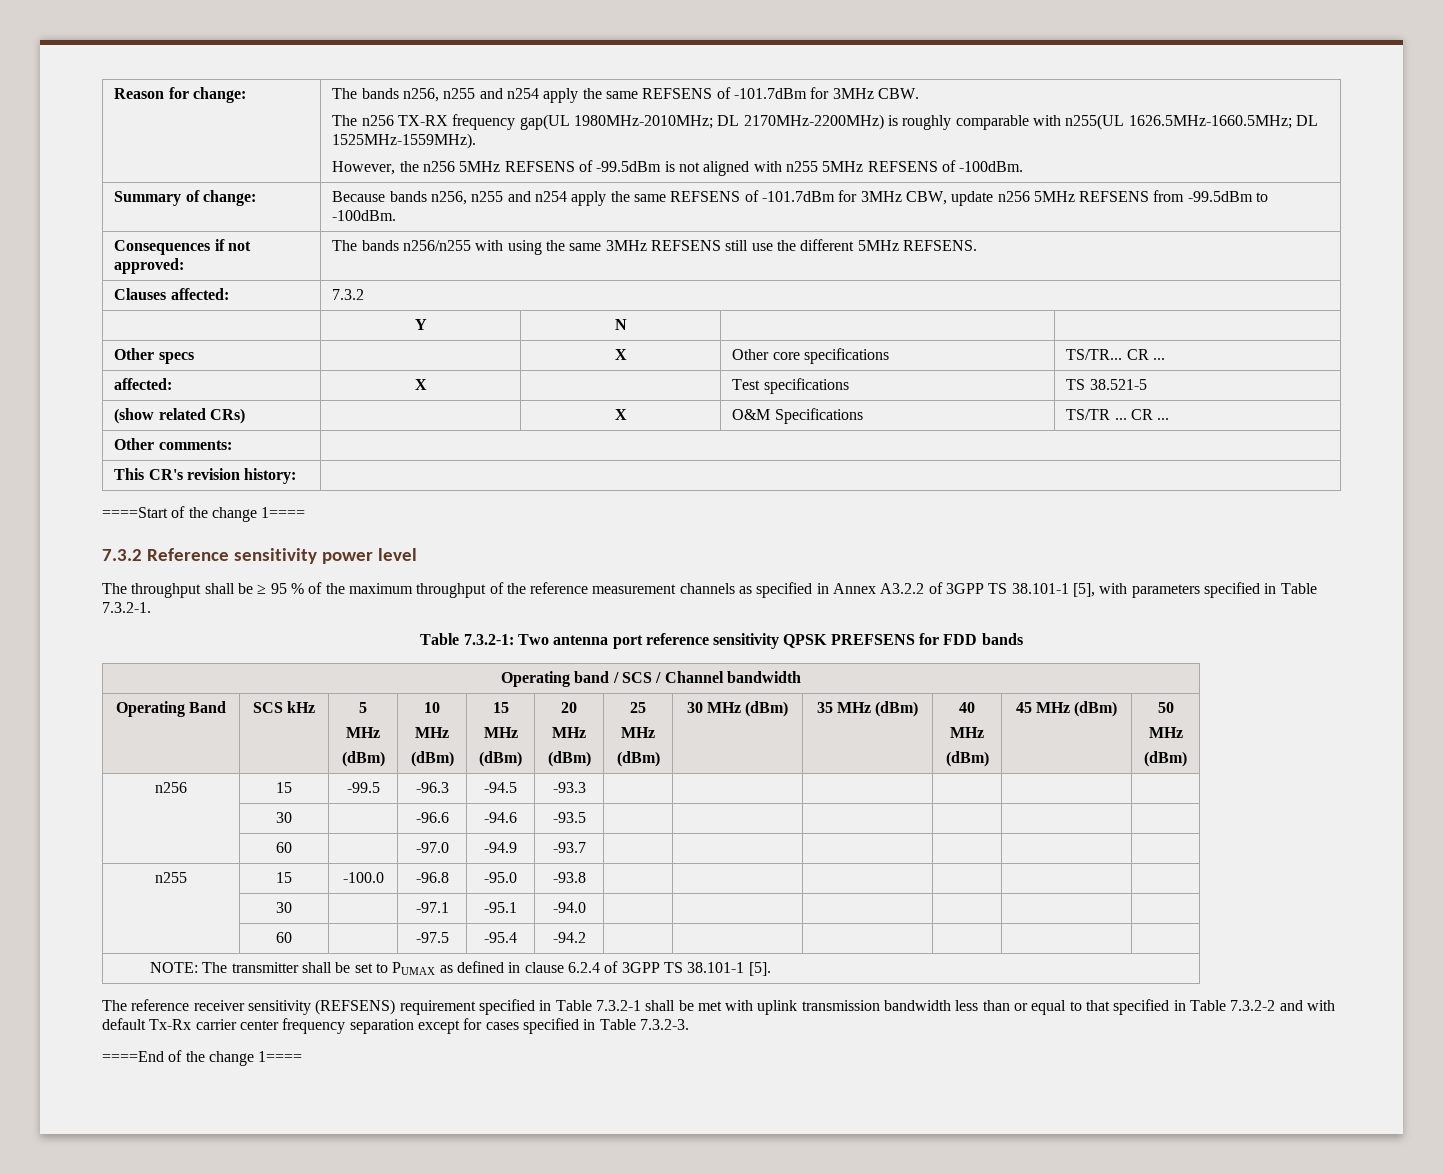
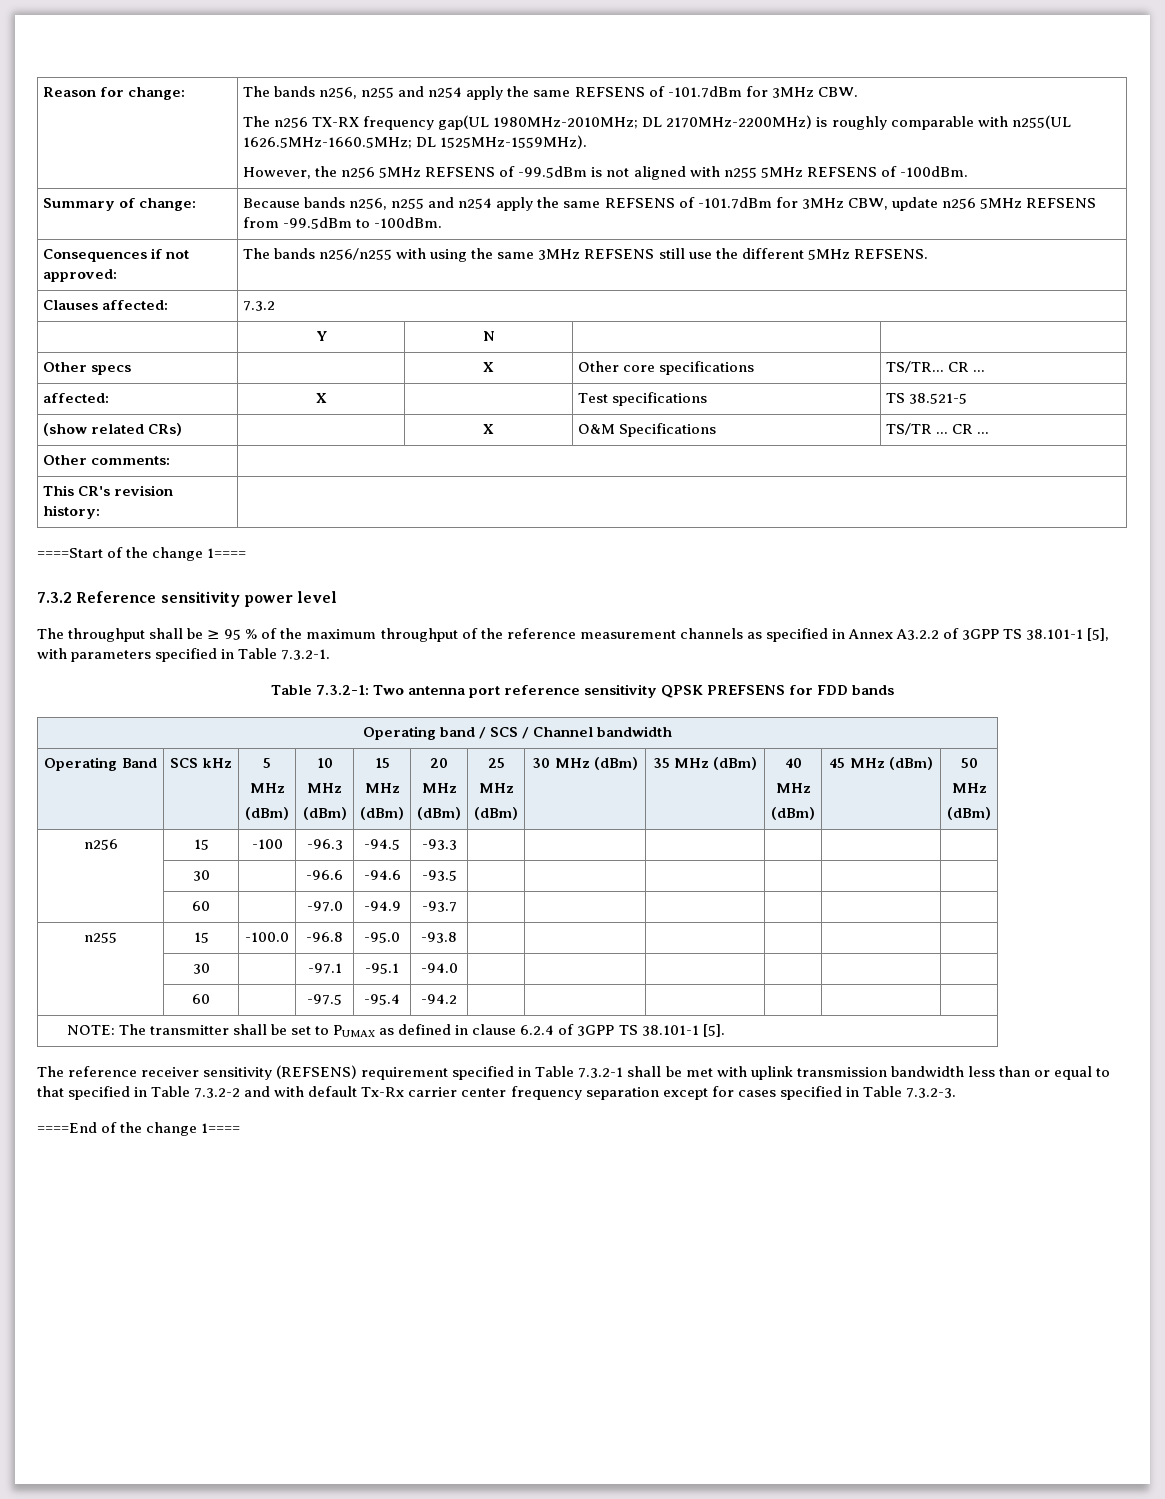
[346,782,380,793] -99.5 -> [251,839,283,849] -100

